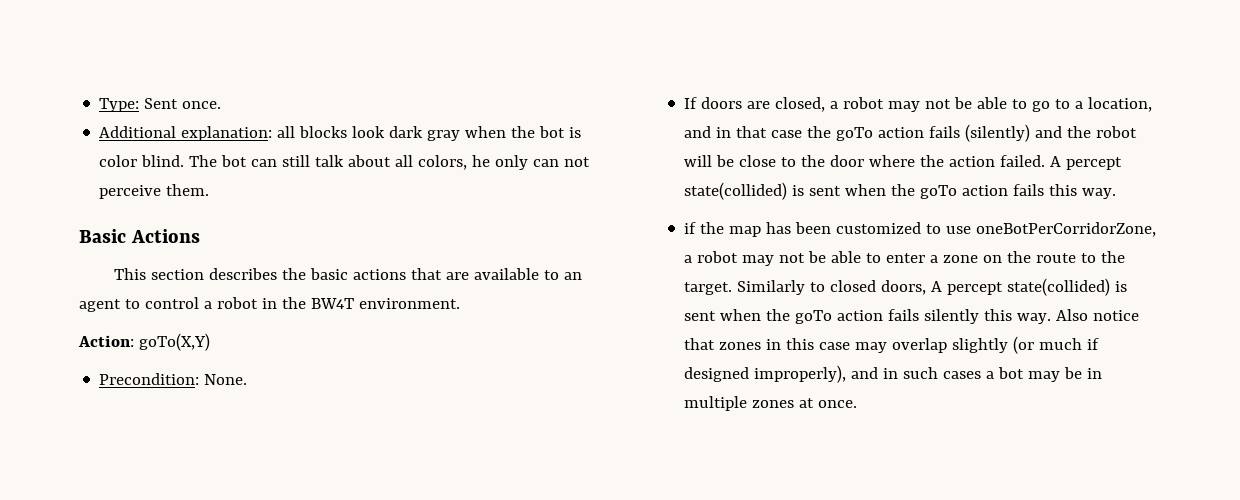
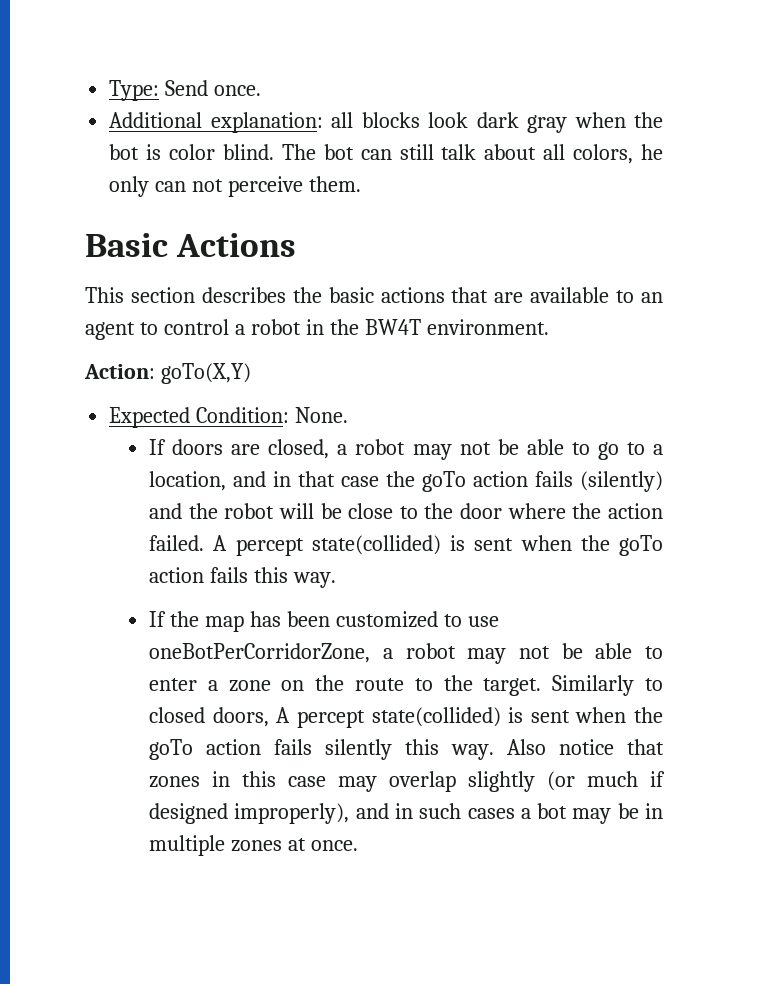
[144,98,179,109] Sent -> [165,80,209,96] Send
[99,373,200,385] Precondition: -> [109,407,290,428] Expected Condition:
[684,222,697,234] if -> [149,611,167,627] If

